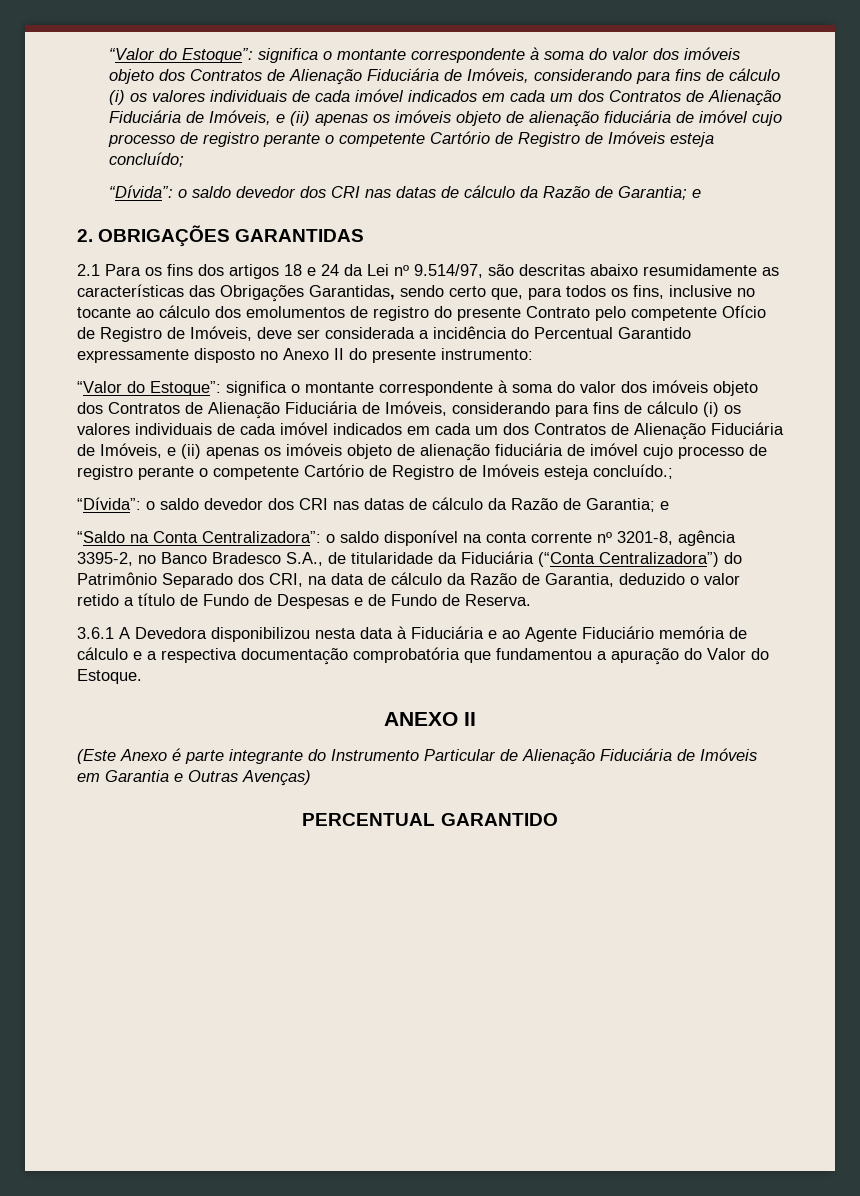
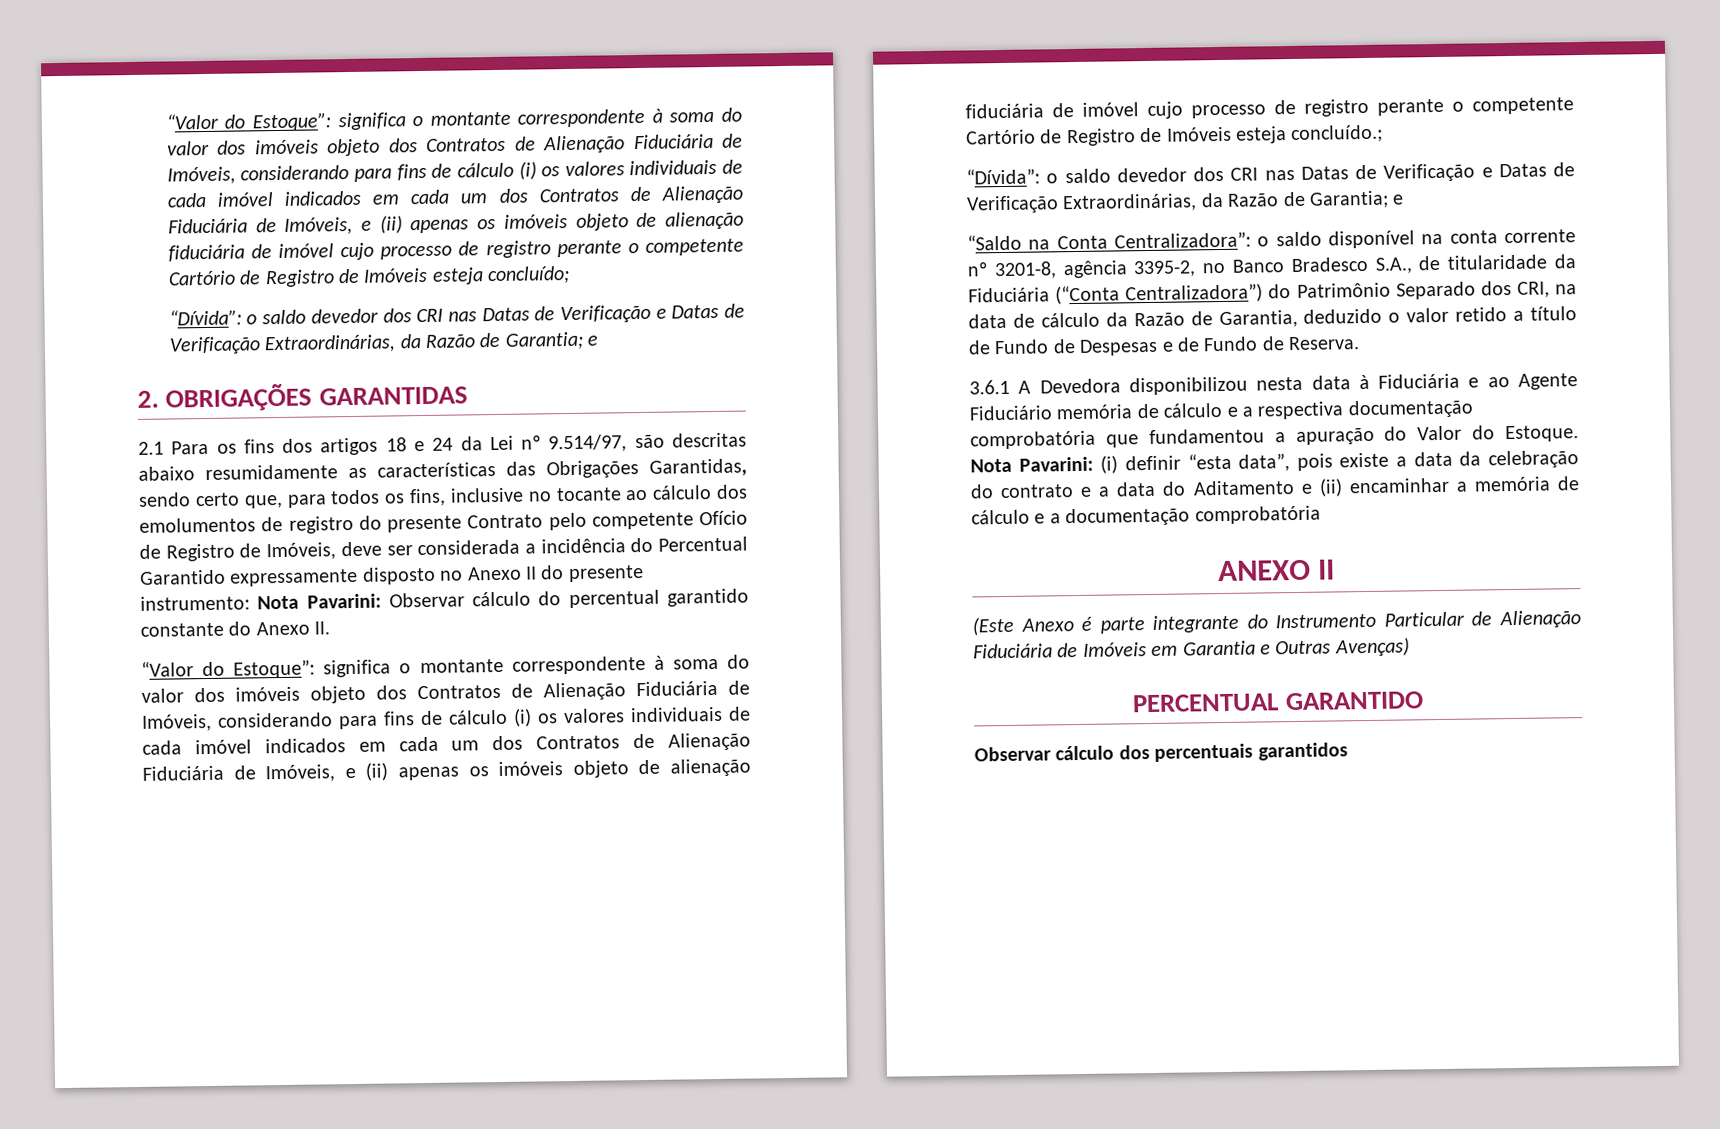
[395,185,515,198] datas de cálculo -> [481,303,745,324] [168,334,397,355] Datas de Verificação e Datas de Verificação Extraordinárias,
(533, 354) none -> [257,588,749,610] [140,621,331,637] Nota Pavarini: Observar cálculo do percentual garantido constante do Anexo II.
[364,497,483,510] datas de cálculo -> [1300,162,1575,182] [966,193,1198,214] Datas de Verificação e Datas de Verificação Extraordinárias,
(142, 676) none -> [970,450,1579,474] [970,476,1580,499] [971,505,1321,527] Nota Pavarini: (i) definir “esta data”, pois existe a data da celebração do contrato e a data do Aditamento e (ii) encaminhar a memória de cálculo e a documentação comprobatória
(558, 819) none -> [974,742,1348,762] // Observar cálculo dos percentuais garantidos

